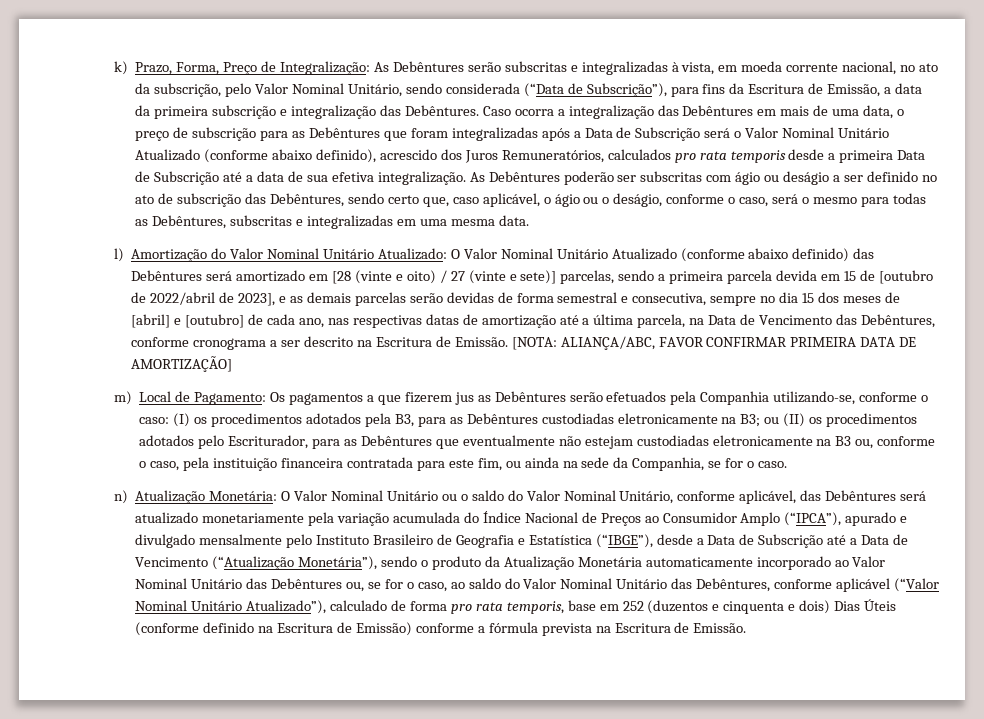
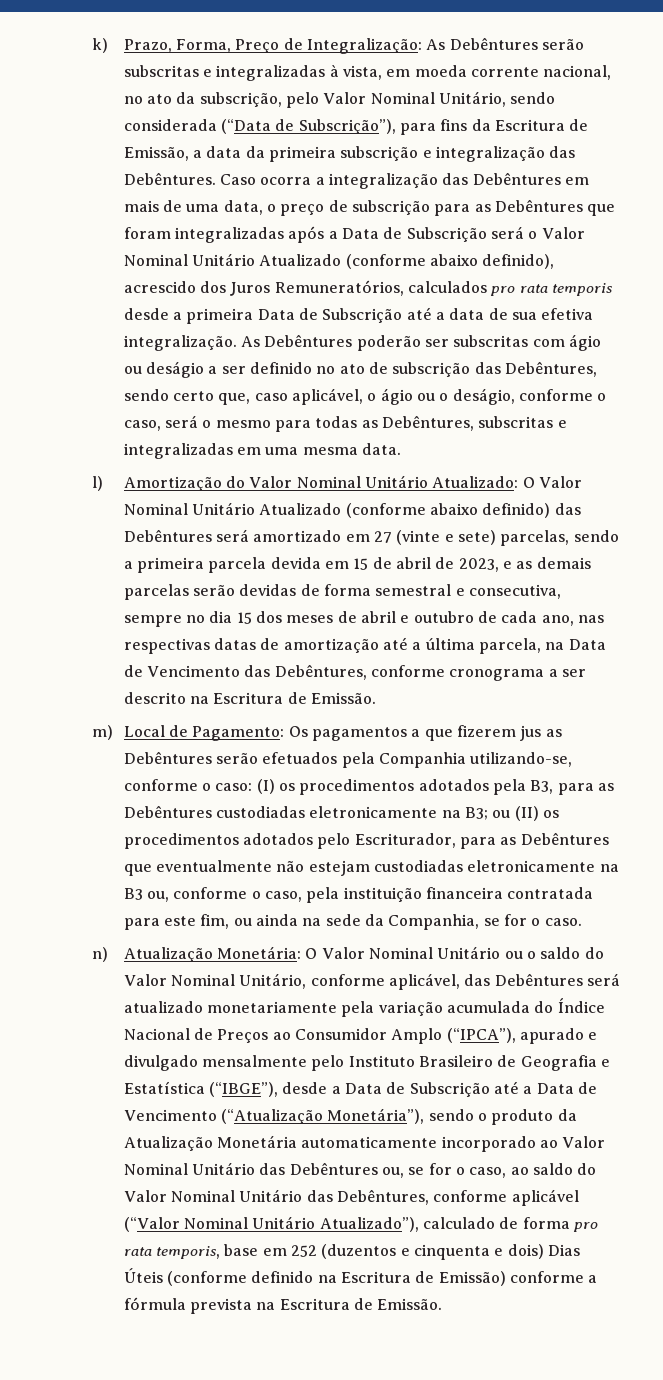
[332,270,447,284] [28 (vinte e oito) / -> (370, 538) none
[520,270,557,284] sete)] -> [457,530,496,545] sete)
[878,270,933,284] [131,292,276,306] [outubro de 2022/abril de 2023], -> [395,557,499,572] abril de 2023,
[131,314,245,328] [abril] e [outubro] -> [360,611,474,623] abril e outubro
[511,336,917,350] [131,356,233,372] [NOTA: ALIANÇA/ABC, FAVOR CONFIRMAR PRIMEIRA DATA DE AMORTIZAÇÃO] -> (376, 698) none

